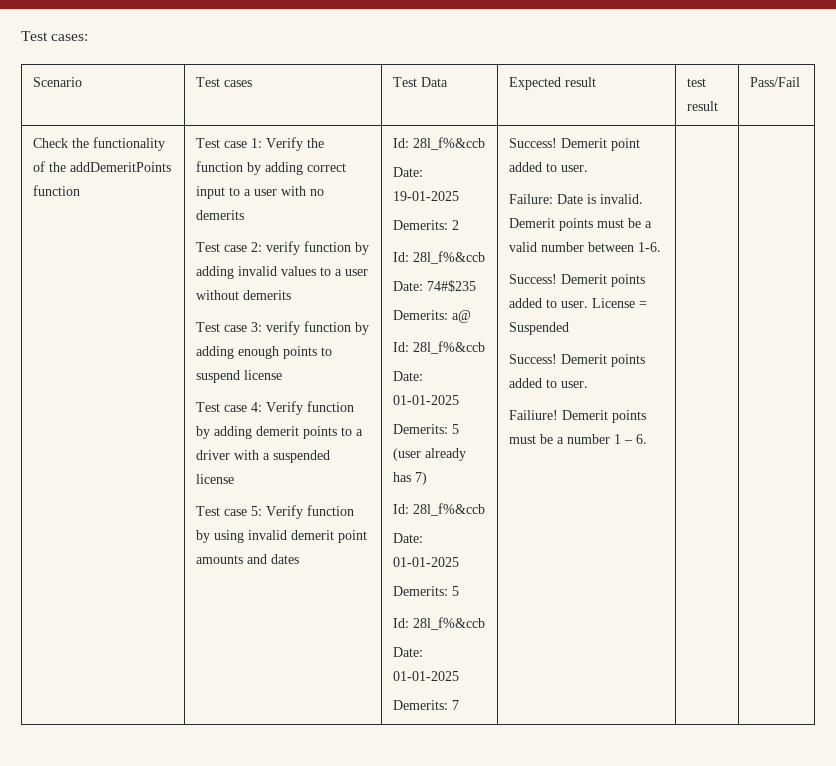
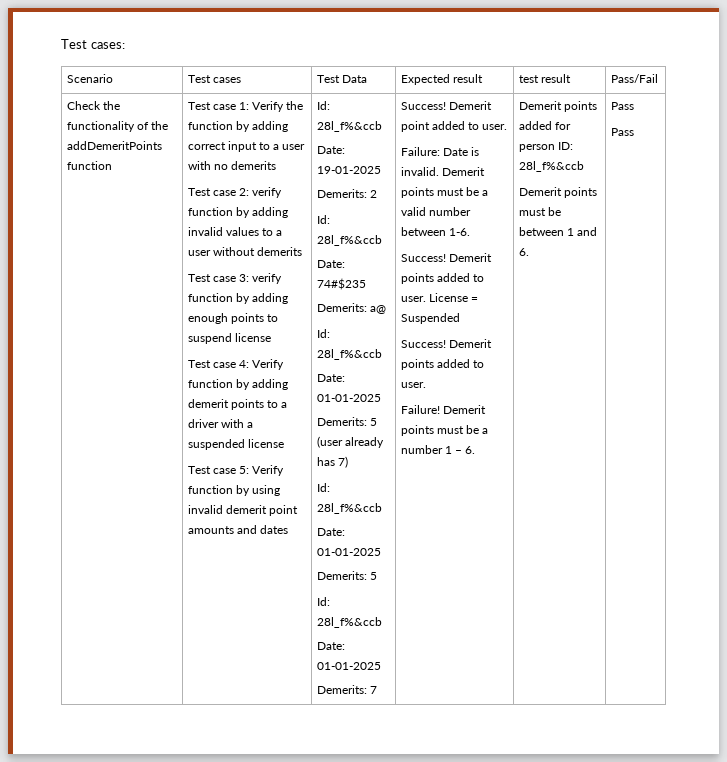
[509,410,559,420] Failiure! -> [400,405,440,414] Failure!
(648, 439) | -> [518,101,597,112] [518,121,571,130] [518,142,573,152] [518,161,584,172] [518,187,597,198] [518,207,561,216] [518,227,597,236] [518,248,529,256] [610,102,634,110] [610,128,634,136] Demerit points added for person ID: 28l_f%&ccb // Demerit points must be between 1 and 6. | Pass // Pass

